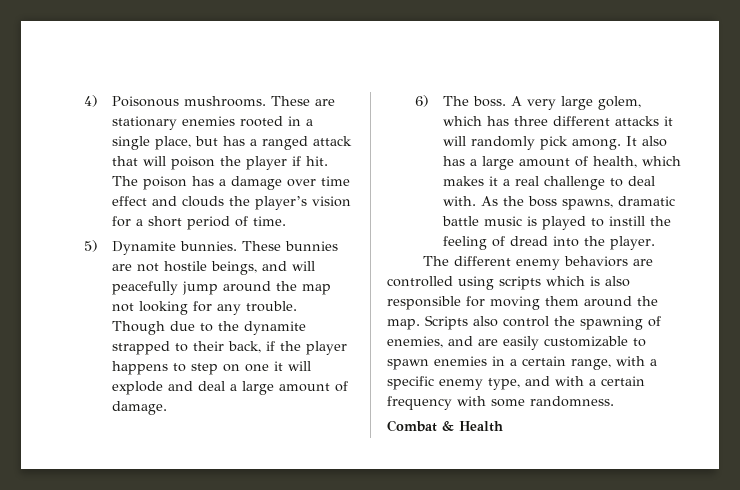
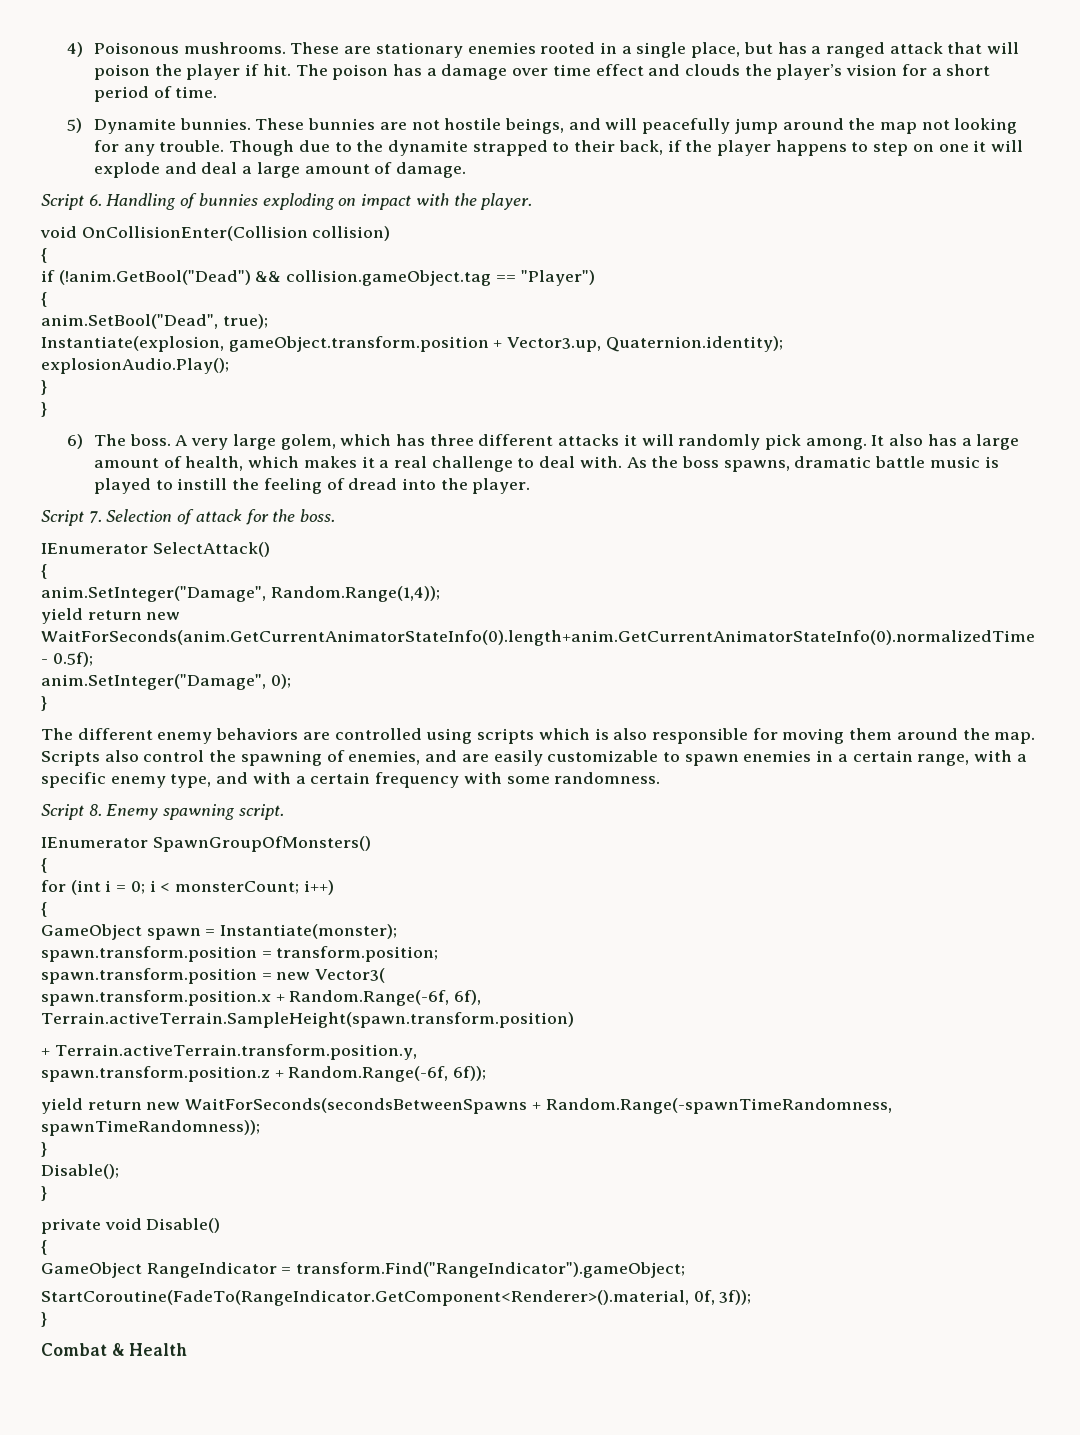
(167, 408) none -> [41,193,533,210] [40,226,391,241] [41,248,47,263] [41,270,595,286] [41,292,47,307] [41,314,268,329] [41,336,783,352] [41,358,229,374] [41,380,47,395] [41,402,47,417] // Script 6. Handling of bunnies exploding on impact with the player. // void OnCollisionEnter(Collision collision) // { // if (!anim.GetBool("Dead") && collision.gameObject.tag == "Player") // { // anim.SetBool("Dead", true); // Instantiate(explosion, gameObject.transform.position + Vector3.up, Quaternion.identity); // explosionAudio.Play(); // } // }
(655, 243) none -> [41,509,336,526] [41,542,270,557] [41,564,47,579] [41,586,440,602] [41,608,181,624] [41,630,1035,646] [41,652,93,667] [41,674,291,690] [41,696,47,711] // Script 7. Selection of attack for the boss. // IEnumerator SelectAttack() // { // anim.SetInteger("Damage", Random.Range(1,4)); // yield return new WaitForSeconds(anim.GetCurrentAnimatorStateInfo(0).length+anim.GetCurrentAnimatorStateInfo(0).normalizedTime - 0.5f); // anim.SetInteger("Damage", 0); // }
(614, 401) none -> [41,804,284,820] [41,836,371,852] [41,858,47,873] [41,880,334,895] [41,902,47,917] [41,924,398,940] [41,946,439,962] [41,968,386,984] [41,990,482,1006] [41,1012,574,1028] [41,1044,417,1060] [41,1066,487,1082] [41,1098,892,1114] [41,1120,260,1136] [41,1142,47,1157] [41,1164,119,1179] [41,1186,47,1201] [41,1218,221,1234] [41,1240,47,1255] [41,1262,686,1278] [41,1290,752,1306] [41,1312,47,1327] // Script 8. Enemy spawning script. // IEnumerator SpawnGroupOfMonsters() // { // for (int i = 0; i < monsterCount; i++) // { // GameObject spawn = Instantiate(monster); // spawn.transform.position = transform.position; // spawn.transform.position = new Vector3( // spawn.transform.position.x + Random.Range(-6f, 6f), // Terrain.activeTerrain.SampleHeight(spawn.transform.position) // + Terrain.activeTerrain.transform.position.y, // spawn.transform.position.z + Random.Range(-6f, 6f)); // yield return new WaitForSeconds(secondsBetweenSpawns + Random.Range(-spawnTimeRandomness, spawnTimeRandomness)); // } // Disable(); // } // private void Disable() // { // GameObject RangeIndicator = transform.Find("RangeIndicator").gameObject; // StartCoroutine(FadeTo(RangeIndicator.GetComponent<Renderer>().material, 0f, 3f)); // }

